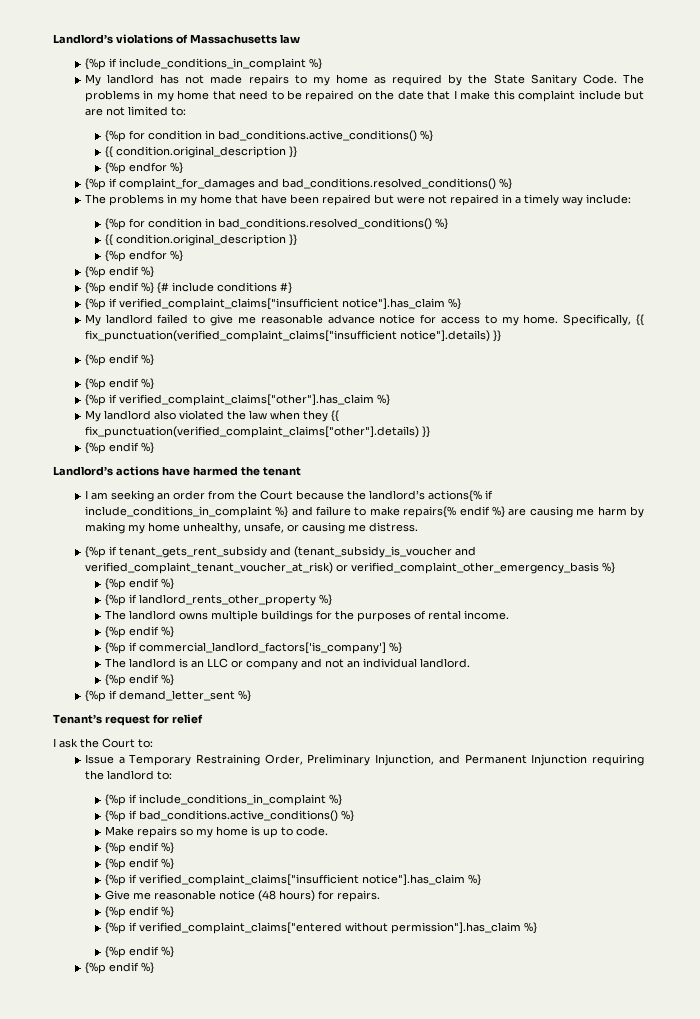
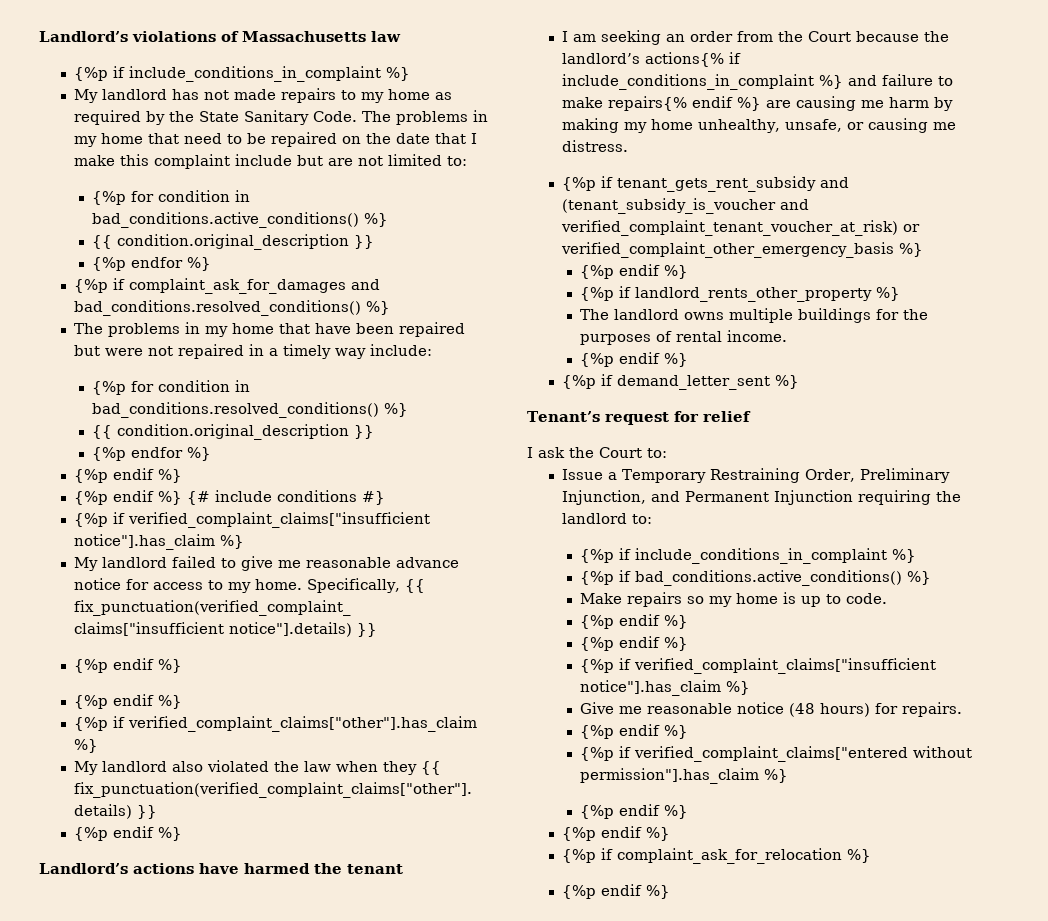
[118,178,255,190] complaint_for_damages -> [128,278,346,294] complaint_ask_for_damages
[104,642,402,654] [104,658,470,670] [104,674,174,686] // {%p if commercial_landlord_factors['is_company'] %} // The landlord is an LLC or company and not an individual landlord. // {%p endif %} -> (689, 360) none
(154, 968) none -> [561,848,871,864] [561,884,670,899] // {%p if complaint_ask_for_relocation %} // {%p endif %}

